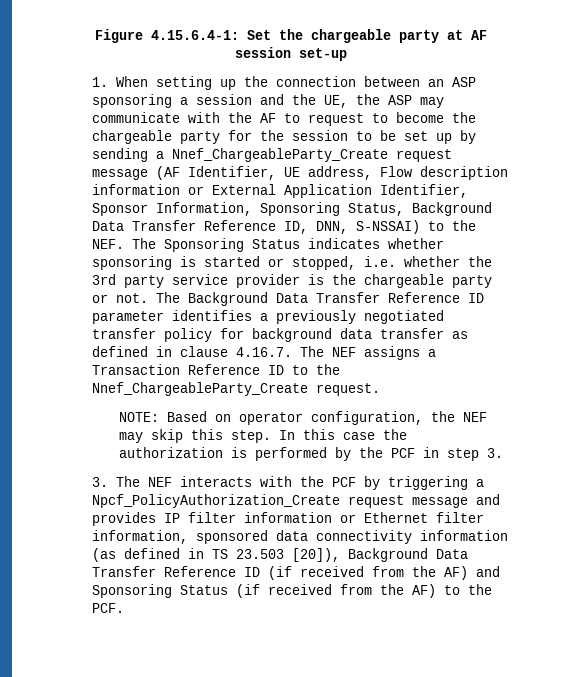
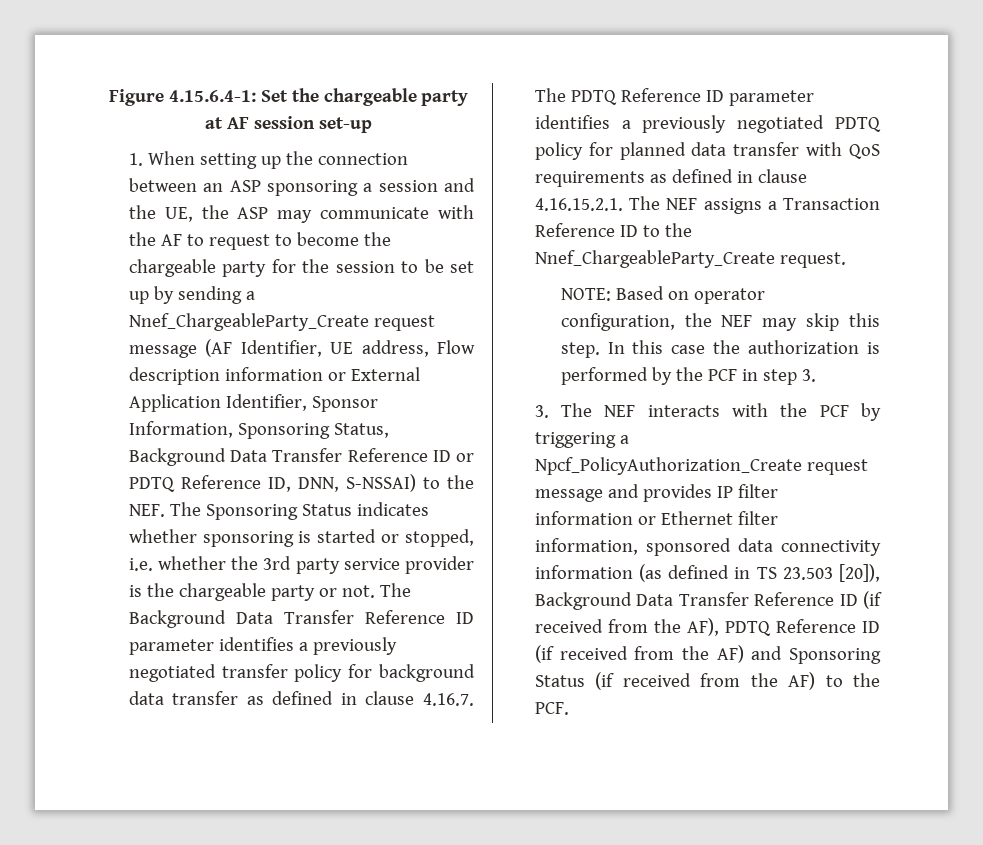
(277, 225) none -> [432,450,474,462] [128,475,261,492] ID or PDTQ Reference
(325, 351) none -> [570,88,814,106] [534,115,881,133] [534,142,880,160] [534,169,807,187] [534,196,661,211] PDTQ Reference ID parameter identifies a previously negotiated PDTQ policy for planned data transfer with QoS requirements as defined in clause 4.16.15.2.1. The
(437, 571) none -> [686,618,880,636] [534,645,709,663] AF), PDTQ Reference ID (if received from the

